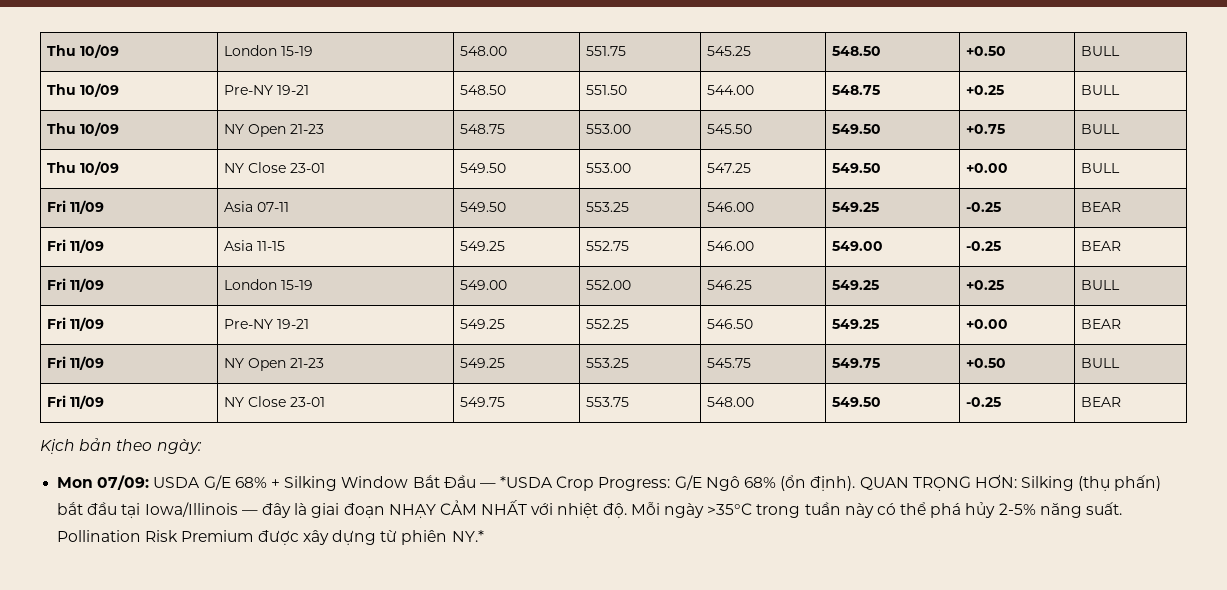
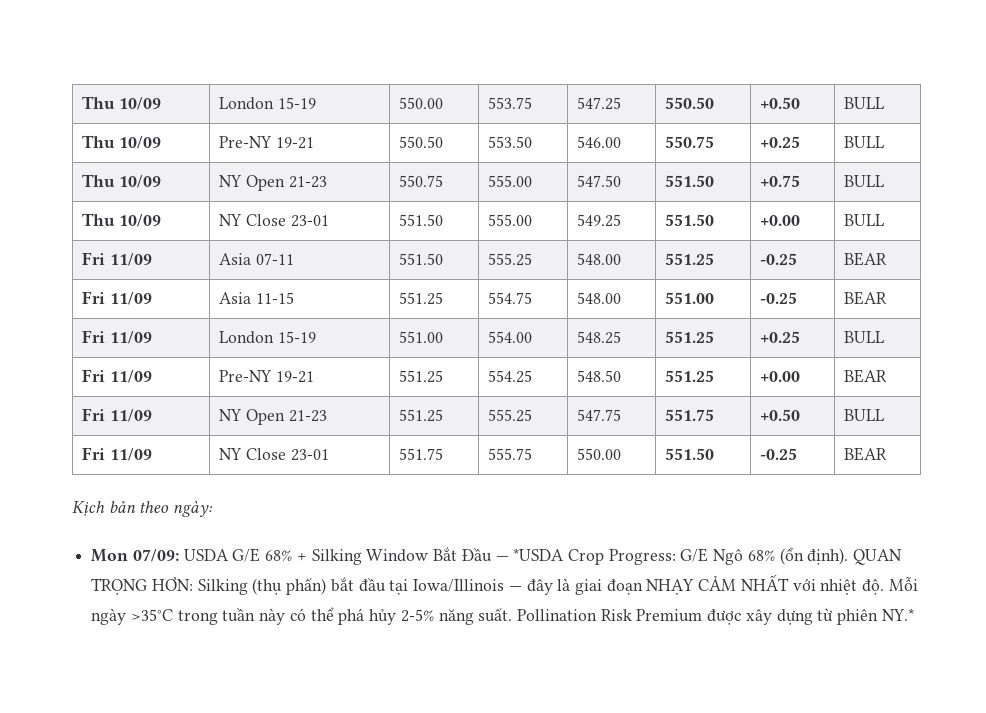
[460,46,508,56] [586,46,627,56] [707,46,752,56] [832,46,882,56] 548.00 | 551.75 | 545.25 | 548.50 -> [399,97,444,109] [488,97,533,109] [577,97,622,110] [665,97,715,109] 550.00 | 553.75 | 547.25 | 550.50
[460,85,507,95] [586,85,628,95] [707,85,755,95] [832,85,881,95] 548.50 | 551.50 | 544.00 | 548.75 -> [399,136,444,148] [488,136,533,148] [577,136,622,148] [665,136,715,148] 550.50 | 553.50 | 546.00 | 550.75
[460,124,506,134] [586,124,632,134] [707,124,753,134] [832,124,882,134] 548.75 | 553.00 | 545.50 | 549.50 -> [399,175,444,187] [488,175,533,187] [577,175,622,187] [665,175,715,187] 550.75 | 555.00 | 547.50 | 551.50
[460,163,507,173] [586,163,632,173] [707,163,752,173] [832,163,882,173] 549.50 | 553.00 | 547.25 | 549.50 -> [399,214,444,226] [488,214,533,226] [577,214,622,227] [665,214,715,226] 551.50 | 555.00 | 549.25 | 551.50
[460,202,507,212] [586,202,630,212] [707,202,755,212] [832,202,880,212] 549.50 | 553.25 | 546.00 | 549.25 -> [399,253,444,265] [488,253,533,266] [577,253,622,265] [665,253,715,265] 551.50 | 555.25 | 548.00 | 551.25
[460,241,506,251] [586,241,630,251] [707,241,755,251] [832,241,884,251] 549.25 | 552.75 | 546.00 | 549.00 -> [399,292,444,305] [488,292,533,304] [577,292,622,304] [665,292,715,304] 551.25 | 554.75 | 548.00 | 551.00
[460,280,508,290] [586,280,632,290] [707,280,753,290] [832,280,880,290] 549.00 | 552.00 | 546.25 | 549.25 -> [399,331,444,343] [488,331,533,343] [577,331,622,344] [665,331,715,343] 551.00 | 554.00 | 548.25 | 551.25
[460,319,506,329] [586,319,630,329] [707,319,754,329] [832,319,880,329] 549.25 | 552.25 | 546.50 | 549.25 -> [399,370,444,383] [488,370,533,383] [577,370,622,382] [665,370,715,382] 551.25 | 554.25 | 548.50 | 551.25
[460,358,506,368] [586,358,630,368] [707,358,752,368] [832,358,881,368] 549.25 | 553.25 | 545.75 | 549.75 -> [399,409,444,422] [488,409,533,422] [577,409,622,421] [665,409,715,421] 551.25 | 555.25 | 547.75 | 551.75
[460,397,506,407] [586,397,630,407] [707,397,755,407] [832,397,882,407] 549.75 | 553.75 | 548.00 | 549.50 -> [399,448,444,460] [488,448,533,460] [577,448,622,460] [665,448,715,460] 551.75 | 555.75 | 550.00 | 551.50

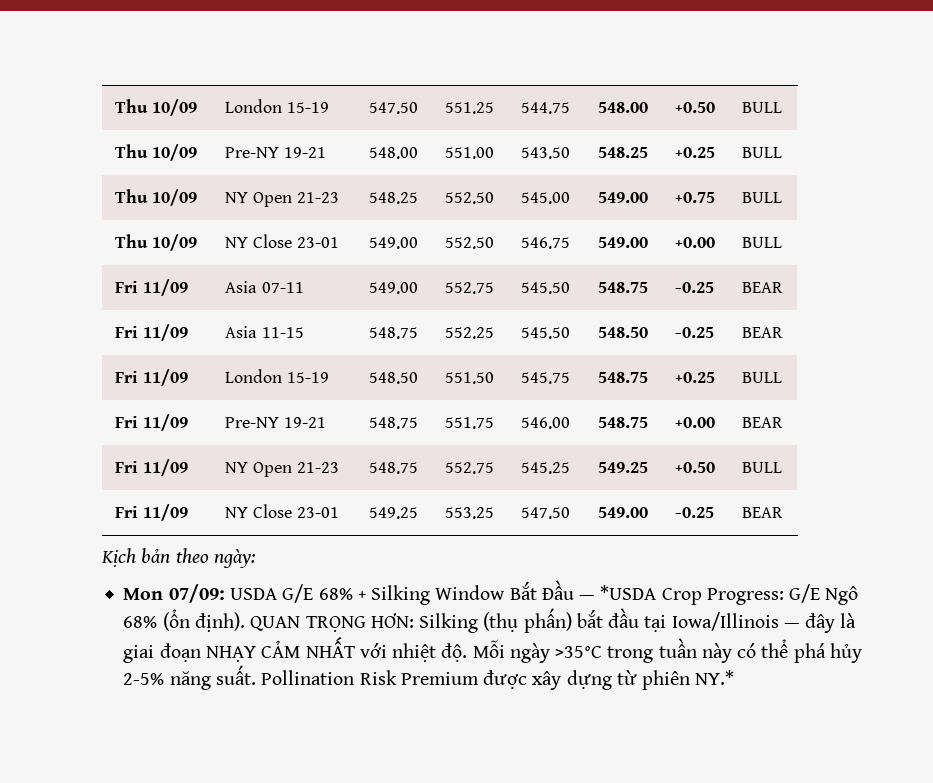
[399,97,444,109] [488,97,533,109] [577,97,622,110] [665,97,715,109] 550.00 | 553.75 | 547.25 | 550.50 -> [369,102,419,114] [445,102,495,114] [521,102,571,114] [598,102,649,113] 547.50 | 551.25 | 544.75 | 548.00
[399,136,444,148] [488,136,533,148] [577,136,622,148] [665,136,715,148] 550.50 | 553.50 | 546.00 | 550.75 -> [369,147,419,159] [445,147,495,159] [521,147,571,159] [598,147,649,158] 548.00 | 551.00 | 543.50 | 548.25
[399,175,444,187] [488,175,533,187] [577,175,622,187] [665,175,715,187] 550.75 | 555.00 | 547.50 | 551.50 -> [369,192,419,204] [445,192,495,204] [521,192,571,204] [598,192,649,203] 548.25 | 552.50 | 545.00 | 549.00
[399,214,444,226] [488,214,533,226] [577,214,622,227] [665,214,715,226] 551.50 | 555.00 | 549.25 | 551.50 -> [369,237,419,249] [445,237,495,249] [521,237,571,249] [598,237,649,248] 549.00 | 552.50 | 546.75 | 549.00
[399,253,444,265] [488,253,533,266] [577,253,622,265] [665,253,715,265] 551.50 | 555.25 | 548.00 | 551.25 -> [369,282,419,294] [445,282,495,294] [521,282,571,294] [598,282,649,293] 549.00 | 552.75 | 545.50 | 548.75
[399,292,444,305] [488,292,533,304] [577,292,622,304] [665,292,715,304] 551.25 | 554.75 | 548.00 | 551.00 -> [369,327,419,339] [445,327,495,339] [521,327,571,339] [598,327,649,338] 548.75 | 552.25 | 545.50 | 548.50
[399,331,444,343] [488,331,533,343] [577,331,622,344] [665,331,715,343] 551.00 | 554.00 | 548.25 | 551.25 -> [369,372,419,384] [445,372,495,384] [521,372,571,384] [598,372,649,383] 548.50 | 551.50 | 545.75 | 548.75
[399,370,444,383] [488,370,533,383] [577,370,622,382] [665,370,715,382] 551.25 | 554.25 | 548.50 | 551.25 -> [369,417,419,429] [445,417,495,429] [521,417,571,429] [598,417,649,428] 548.75 | 551.75 | 546.00 | 548.75
[399,409,444,422] [488,409,533,422] [577,409,622,421] [665,409,715,421] 551.25 | 555.25 | 547.75 | 551.75 -> [369,462,419,474] [445,462,495,474] [521,462,571,474] [598,462,649,473] 548.75 | 552.75 | 545.25 | 549.25
[399,448,444,460] [488,448,533,460] [577,448,622,460] [665,448,715,460] 551.75 | 555.75 | 550.00 | 551.50 -> [369,507,419,519] [445,507,495,519] [521,507,571,519] [598,507,649,518] 549.25 | 553.25 | 547.50 | 549.00

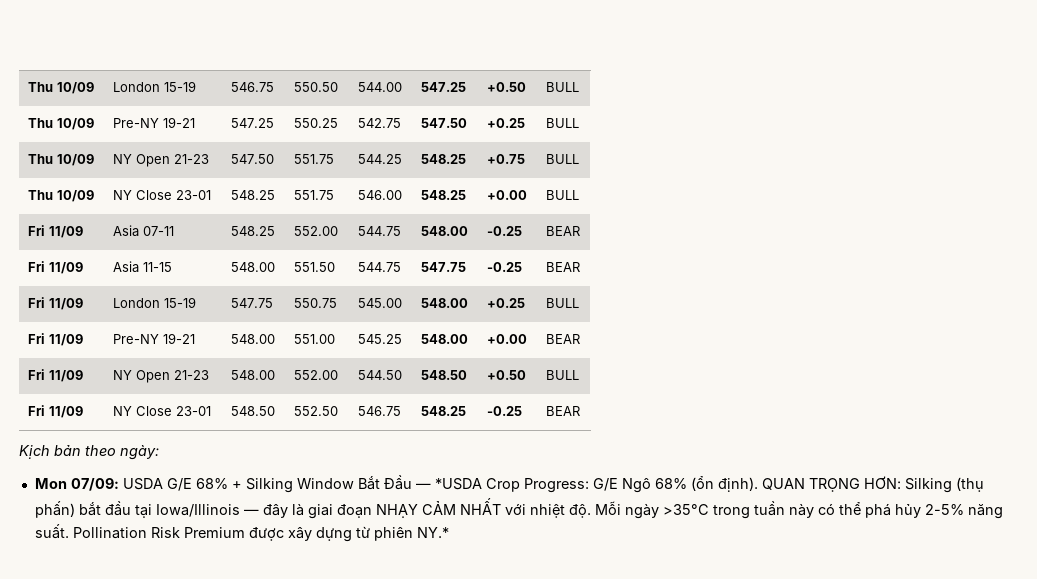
[369,102,419,114] [445,102,495,114] [521,102,571,114] [598,102,649,113] 547.50 | 551.25 | 544.75 | 548.00 -> [231,82,275,92] [294,82,339,92] [358,82,403,92] [421,82,467,92] 546.75 | 550.50 | 544.00 | 547.25
[369,147,419,159] [445,147,495,159] [521,147,571,159] [598,147,649,158] 548.00 | 551.00 | 543.50 | 548.25 -> [231,118,275,128] [294,118,339,128] [358,118,402,128] [421,118,468,128] 547.25 | 550.25 | 542.75 | 547.50
[369,192,419,204] [445,192,495,204] [521,192,571,204] [598,192,649,203] 548.25 | 552.50 | 545.00 | 549.00 -> [231,154,275,164] [294,154,335,164] [358,154,403,164] [421,154,467,164] 547.50 | 551.75 | 544.25 | 548.25
[369,237,419,249] [445,237,495,249] [521,237,571,249] [598,237,649,248] 549.00 | 552.50 | 546.75 | 549.00 -> [231,190,276,200] [294,190,335,200] [358,190,403,200] [421,190,467,200] 548.25 | 551.75 | 546.00 | 548.25
[369,282,419,294] [445,282,495,294] [521,282,571,294] [598,282,649,293] 549.00 | 552.75 | 545.50 | 548.75 -> [231,226,276,236] [294,226,339,236] [358,226,402,236] [421,226,469,236] 548.25 | 552.00 | 544.75 | 548.00
[369,327,419,339] [445,327,495,339] [521,327,571,339] [598,327,649,338] 548.75 | 552.25 | 545.50 | 548.50 -> [231,262,276,272] [294,262,336,272] [358,262,402,272] [421,262,467,272] 548.00 | 551.50 | 544.75 | 547.75
[369,372,419,384] [445,372,495,384] [521,372,571,384] [598,372,649,383] 548.50 | 551.50 | 545.75 | 548.75 -> [231,298,274,308] [294,298,338,308] [358,298,403,308] [421,298,469,308] 547.75 | 550.75 | 545.00 | 548.00
[369,417,419,429] [445,417,495,429] [521,417,571,429] [598,417,649,428] 548.75 | 551.75 | 546.00 | 548.75 -> [231,334,276,344] [294,334,336,344] [358,334,403,344] [421,334,469,344] 548.00 | 551.00 | 545.25 | 548.00
[369,462,419,474] [445,462,495,474] [521,462,571,474] [598,462,649,473] 548.75 | 552.75 | 545.25 | 549.25 -> [231,370,276,380] [294,370,339,380] [358,370,403,380] [421,370,468,380] 548.00 | 552.00 | 544.50 | 548.50
[369,507,419,519] [445,507,495,519] [521,507,571,519] [598,507,649,518] 549.25 | 553.25 | 547.50 | 549.00 -> [231,406,276,416] [294,406,339,416] [358,406,402,416] [421,406,467,416] 548.50 | 552.50 | 546.75 | 548.25

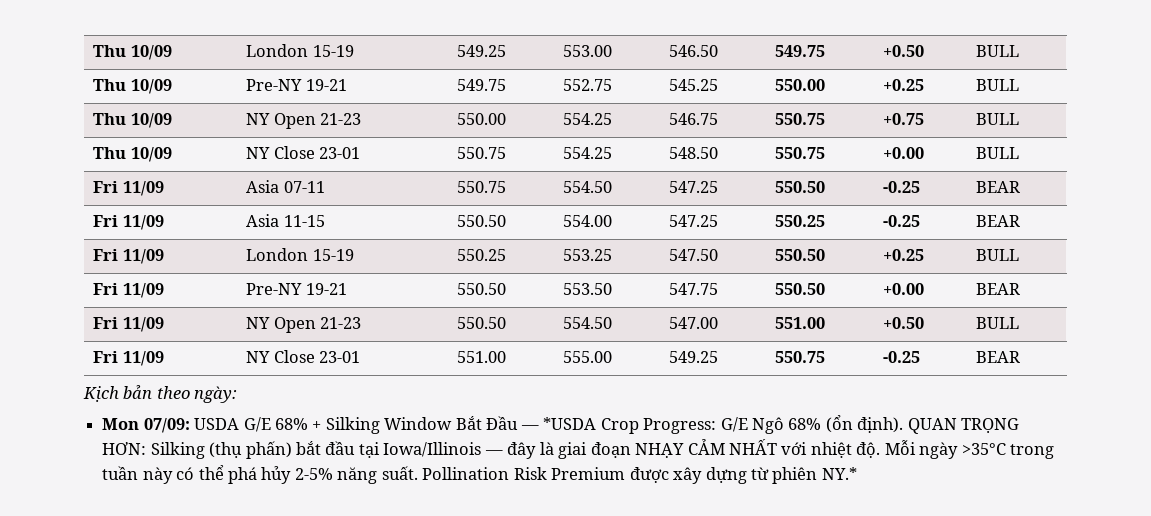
[231,82,275,92] [294,82,339,92] [358,82,403,92] [421,82,467,92] 546.75 | 550.50 | 544.00 | 547.25 -> [457,45,507,57] [563,45,613,57] [669,45,719,57] [775,45,826,57] 549.25 | 553.00 | 546.50 | 549.75
[231,118,275,128] [294,118,339,128] [358,118,402,128] [421,118,468,128] 547.25 | 550.25 | 542.75 | 547.50 -> [457,79,507,91] [563,79,613,91] [669,79,719,91] [775,79,826,91] 549.75 | 552.75 | 545.25 | 550.00
[231,154,275,164] [294,154,335,164] [358,154,403,164] [421,154,467,164] 547.50 | 551.75 | 544.25 | 548.25 -> [457,113,507,125] [563,113,613,125] [669,113,719,125] [775,113,826,125] 550.00 | 554.25 | 546.75 | 550.75
[231,190,276,200] [294,190,335,200] [358,190,403,200] [421,190,467,200] 548.25 | 551.75 | 546.00 | 548.25 -> [457,147,507,159] [563,147,613,159] [669,147,719,159] [775,147,826,159] 550.75 | 554.25 | 548.50 | 550.75
[231,226,276,236] [294,226,339,236] [358,226,402,236] [421,226,469,236] 548.25 | 552.00 | 544.75 | 548.00 -> [457,181,507,193] [563,181,613,193] [669,181,719,193] [775,181,826,193] 550.75 | 554.50 | 547.25 | 550.50
[231,262,276,272] [294,262,336,272] [358,262,402,272] [421,262,467,272] 548.00 | 551.50 | 544.75 | 547.75 -> [457,215,507,227] [563,215,613,227] [669,215,719,227] [775,215,826,227] 550.50 | 554.00 | 547.25 | 550.25
[231,298,274,308] [294,298,338,308] [358,298,403,308] [421,298,469,308] 547.75 | 550.75 | 545.00 | 548.00 -> [457,249,507,261] [563,249,613,261] [669,249,719,261] [775,249,826,261] 550.25 | 553.25 | 547.50 | 550.50
[231,334,276,344] [294,334,336,344] [358,334,403,344] [421,334,469,344] 548.00 | 551.00 | 545.25 | 548.00 -> [457,283,507,295] [563,283,613,295] [669,283,719,295] [775,283,826,295] 550.50 | 553.50 | 547.75 | 550.50
[231,370,276,380] [294,370,339,380] [358,370,403,380] [421,370,468,380] 548.00 | 552.00 | 544.50 | 548.50 -> [457,317,507,329] [563,317,613,329] [669,317,719,329] [775,317,826,329] 550.50 | 554.50 | 547.00 | 551.00
[231,406,276,416] [294,406,339,416] [358,406,402,416] [421,406,467,416] 548.50 | 552.50 | 546.75 | 548.25 -> [457,351,507,363] [563,351,613,363] [669,351,719,363] [775,351,826,363] 551.00 | 555.00 | 549.25 | 550.75

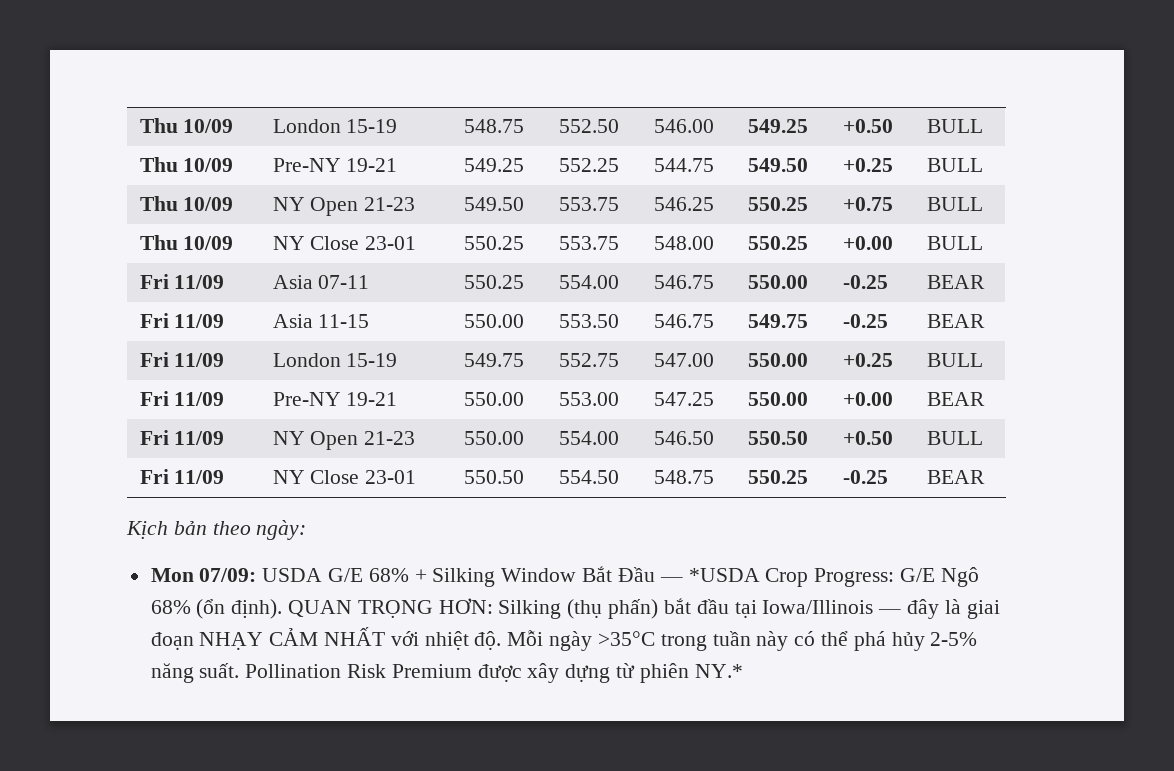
[457,45,507,57] [563,45,613,57] [669,45,719,57] [775,45,826,57] 549.25 | 553.00 | 546.50 | 549.75 -> [463,119,524,133] [558,119,619,133] [653,119,714,133] [747,119,808,133] 548.75 | 552.50 | 546.00 | 549.25
[457,79,507,91] [563,79,613,91] [669,79,719,91] [775,79,826,91] 549.75 | 552.75 | 545.25 | 550.00 -> [463,158,524,172] [558,158,619,172] [653,158,714,172] [747,158,808,172] 549.25 | 552.25 | 544.75 | 549.50
[457,113,507,125] [563,113,613,125] [669,113,719,125] [775,113,826,125] 550.00 | 554.25 | 546.75 | 550.75 -> [463,197,524,211] [558,197,619,211] [653,197,714,211] [747,197,808,211] 549.50 | 553.75 | 546.25 | 550.25
[457,147,507,159] [563,147,613,159] [669,147,719,159] [775,147,826,159] 550.75 | 554.25 | 548.50 | 550.75 -> [463,236,524,250] [558,236,619,250] [653,236,714,250] [747,236,808,250] 550.25 | 553.75 | 548.00 | 550.25
[457,181,507,193] [563,181,613,193] [669,181,719,193] [775,181,826,193] 550.75 | 554.50 | 547.25 | 550.50 -> [463,275,524,289] [558,275,619,289] [653,275,714,289] [747,275,808,289] 550.25 | 554.00 | 546.75 | 550.00
[457,215,507,227] [563,215,613,227] [669,215,719,227] [775,215,826,227] 550.50 | 554.00 | 547.25 | 550.25 -> [463,314,524,328] [558,314,619,328] [653,314,714,328] [747,314,808,328] 550.00 | 553.50 | 546.75 | 549.75
[457,249,507,261] [563,249,613,261] [669,249,719,261] [775,249,826,261] 550.25 | 553.25 | 547.50 | 550.50 -> [463,353,524,367] [558,353,619,367] [653,353,714,367] [747,353,808,367] 549.75 | 552.75 | 547.00 | 550.00
[457,283,507,295] [563,283,613,295] [669,283,719,295] [775,283,826,295] 550.50 | 553.50 | 547.75 | 550.50 -> [463,392,524,406] [558,392,619,406] [653,392,714,406] [747,392,808,406] 550.00 | 553.00 | 547.25 | 550.00
[457,317,507,329] [563,317,613,329] [669,317,719,329] [775,317,826,329] 550.50 | 554.50 | 547.00 | 551.00 -> [463,431,524,445] [558,431,619,445] [653,431,714,445] [747,431,808,445] 550.00 | 554.00 | 546.50 | 550.50
[457,351,507,363] [563,351,613,363] [669,351,719,363] [775,351,826,363] 551.00 | 555.00 | 549.25 | 550.75 -> [463,470,524,484] [558,470,619,484] [653,470,714,484] [747,470,808,484] 550.50 | 554.50 | 548.75 | 550.25

